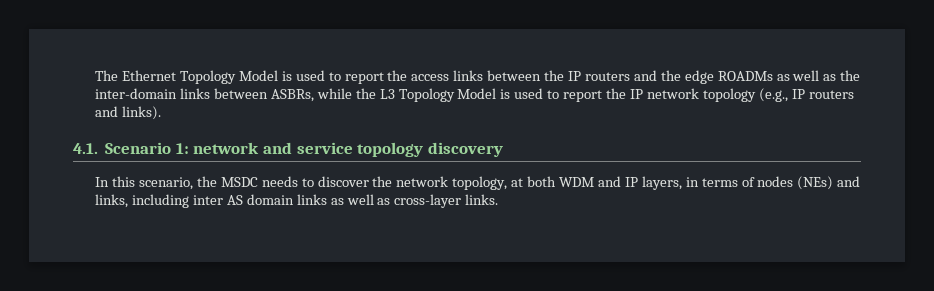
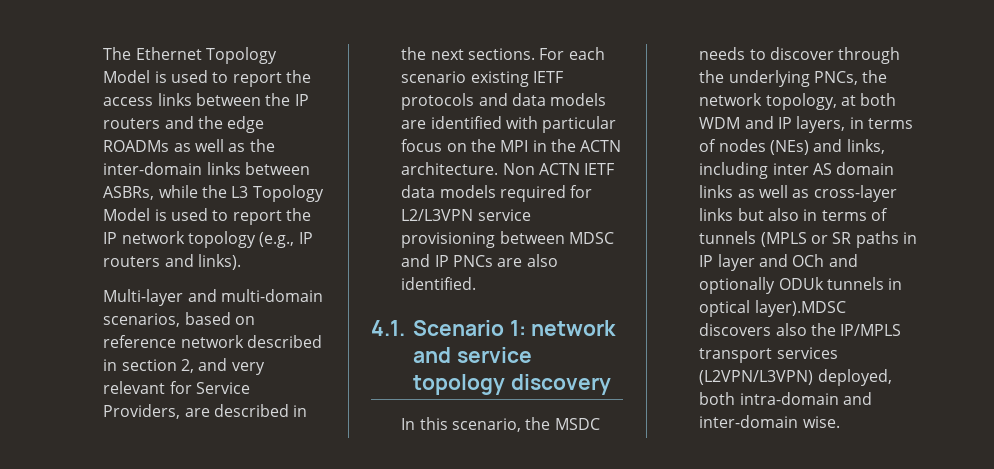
(162, 113) none -> [103,289,324,306] [103,312,256,327] [103,335,323,348] [103,358,265,375] [103,381,251,394] [103,404,308,419] [401,47,605,60] [401,71,564,87] [401,93,607,110] [401,116,617,133] [401,139,622,152] [401,162,615,175] [401,185,593,202] [401,209,531,221] [401,231,615,248] [401,254,558,267] [401,277,477,290] // Multi-layer and multi-domain scenarios, based on reference network described in section 2, and very relevant for Service Providers, are described in the next sections. For each scenario existing IETF protocols and data models are identified with particular focus on the MPI in the ACTN architecture. Non ACTN IETF data models required for L2/L3VPN service provisioning between MDSC and IP PNCs are also identified.
(369, 181) none -> [838,47,901,64] [699,70,859,87] through the underlying PNCs,
[465,194,499,205] links. -> [699,208,888,221] [699,231,917,248] [699,254,858,271] [699,277,903,294] [699,300,846,317] [699,323,902,336] [699,347,838,363] [699,369,892,386] [699,392,873,405] [699,415,840,428] links but also in terms of tunnels (MPLS or SR paths in IP layer and OCh and optionally ODUk tunnels in optical layer).MDSC discovers also the IP/MPLS transport services (L2VPN/L3VPN) deployed, both intra-domain and inter-domain wise.

